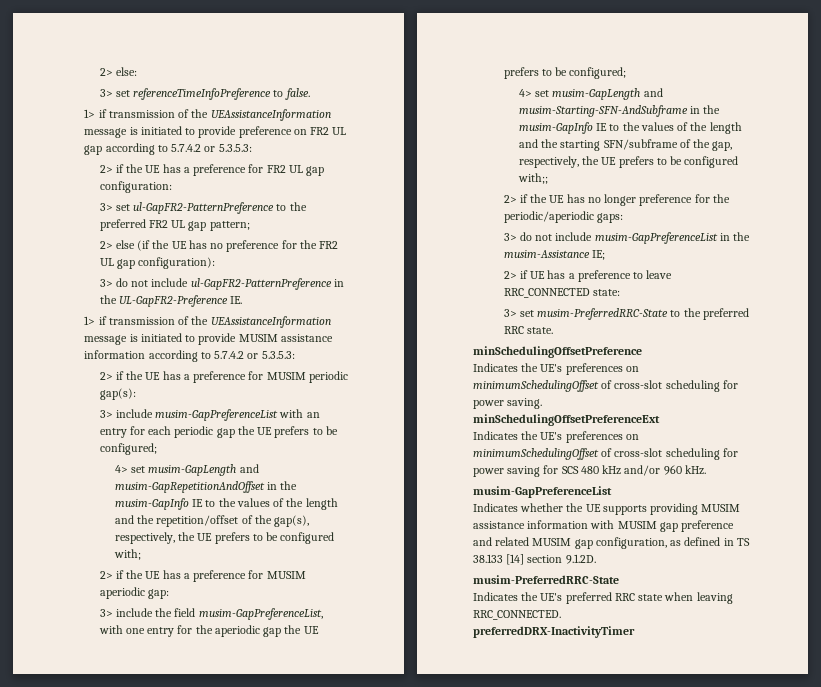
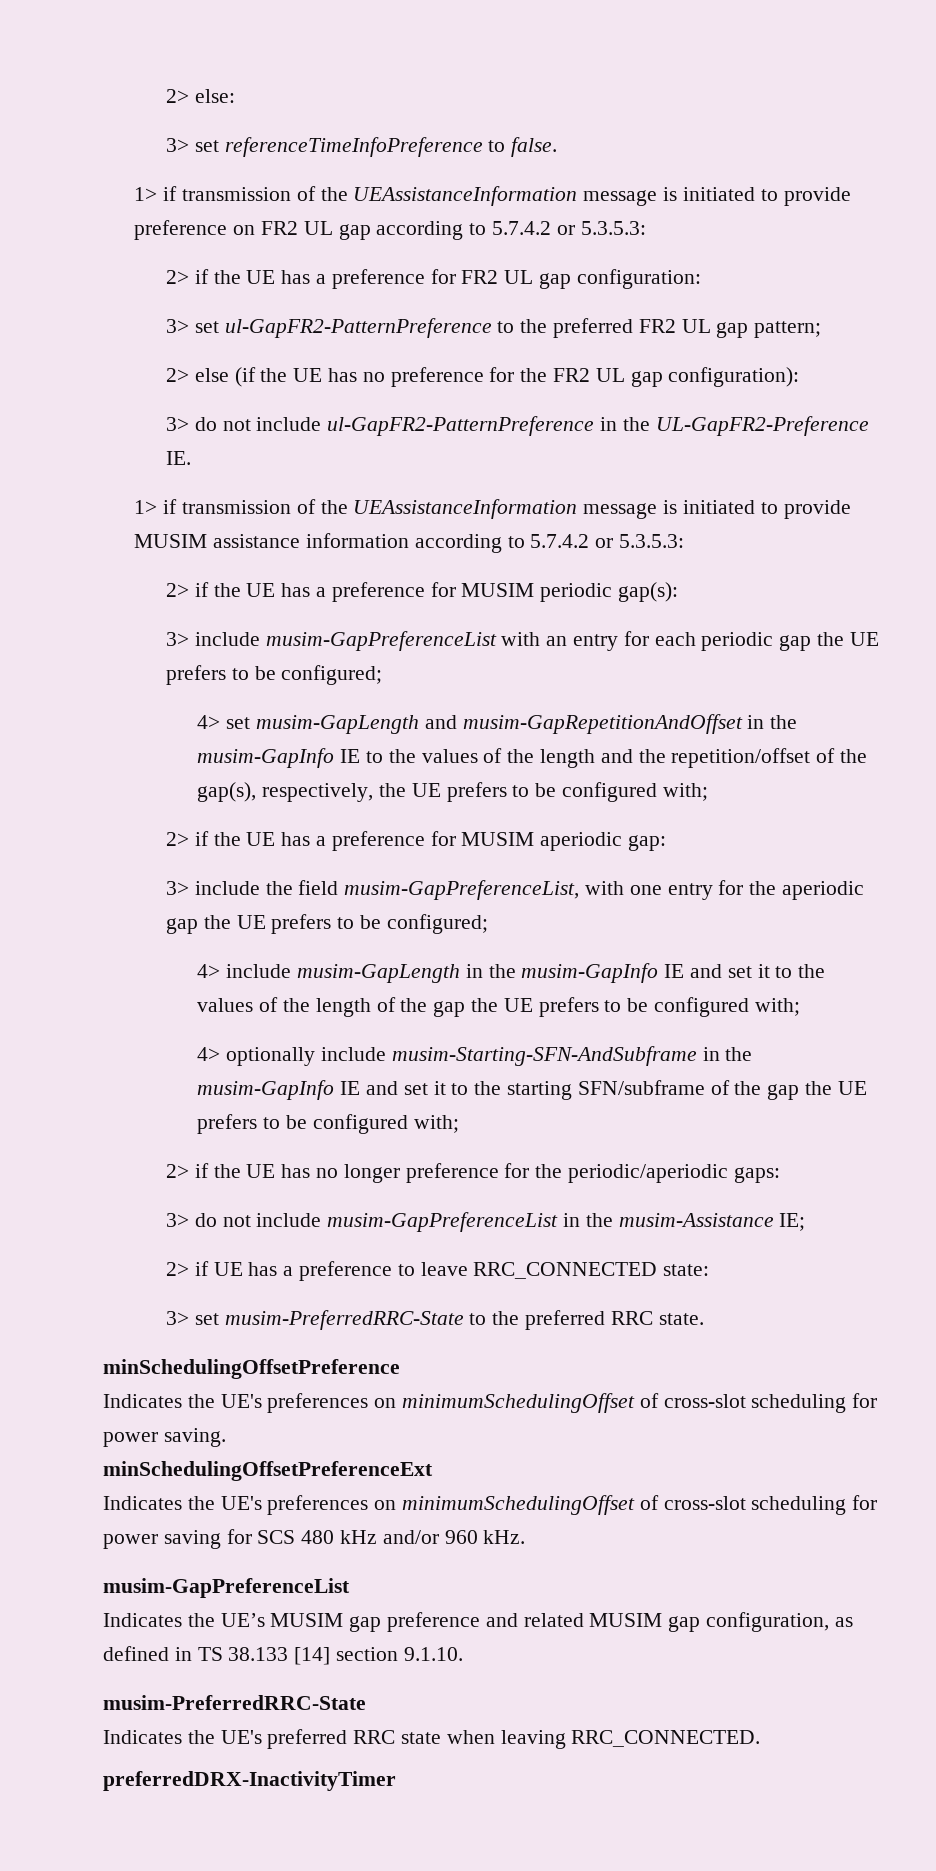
[535,88,663,100] [518,105,721,117] [518,122,742,134] [518,139,733,151] [518,156,739,168] [517,173,548,184] set musim-GapLength and musim-Starting-SFN-AndSubframe in the musim-GapInfo IE to the values of the length and the starting SFN/subframe of the gap, respectively, the UE prefers to be configured with;; -> [226,963,826,983] [197,997,800,1017] [197,1046,753,1066] [197,1080,867,1100] [197,1114,459,1134] include musim-GapLength in the musim-GapInfo IE and set it to the values of the length of the gap the UE prefers to be configured with; // 4> optionally include musim-Starting-SFN-AndSubframe in the musim-GapInfo IE and set it to the starting SFN/subframe of the gap the UE prefers to be configured with;
[520,503,741,515] [473,520,615,529] whether the UE supports providing MUSIM assistance information with -> [187,1613,265,1627] the UE’s
[565,554,596,564] 9.1.2D. -> [403,1647,463,1661] 9.1.10.

